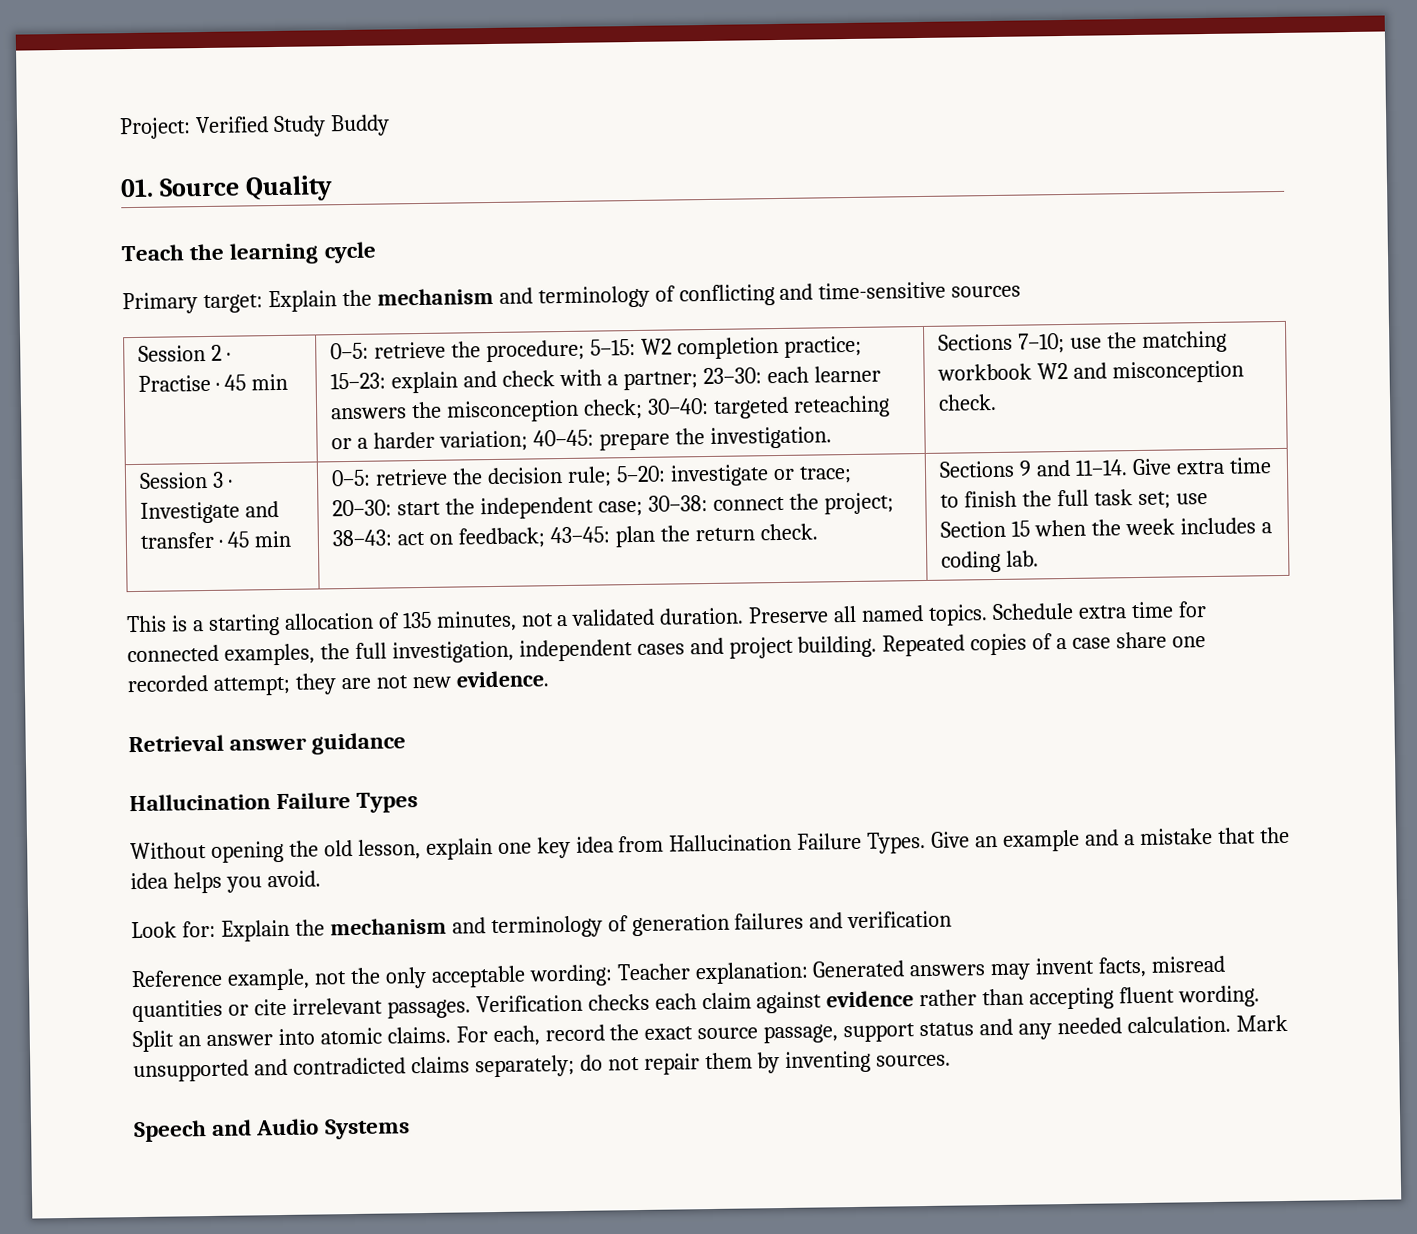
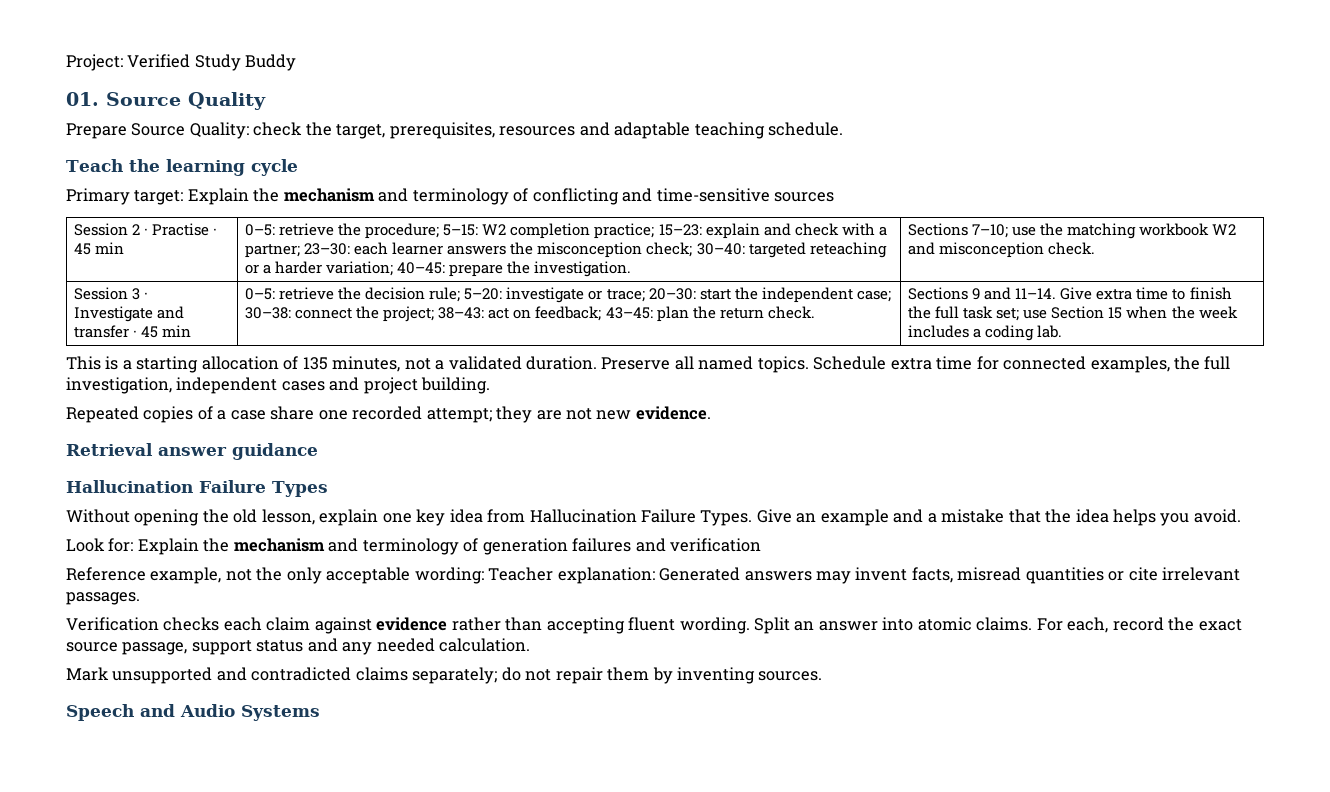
(333, 188) none -> [66,122,844,139] // Prepare Source Quality: check the target, prerequisites, resources and adaptable teaching schedule.
(878, 646) none -> (491, 385) //
(471, 1009) none -> (140, 598) //
(1231, 1024) none -> (531, 645) //

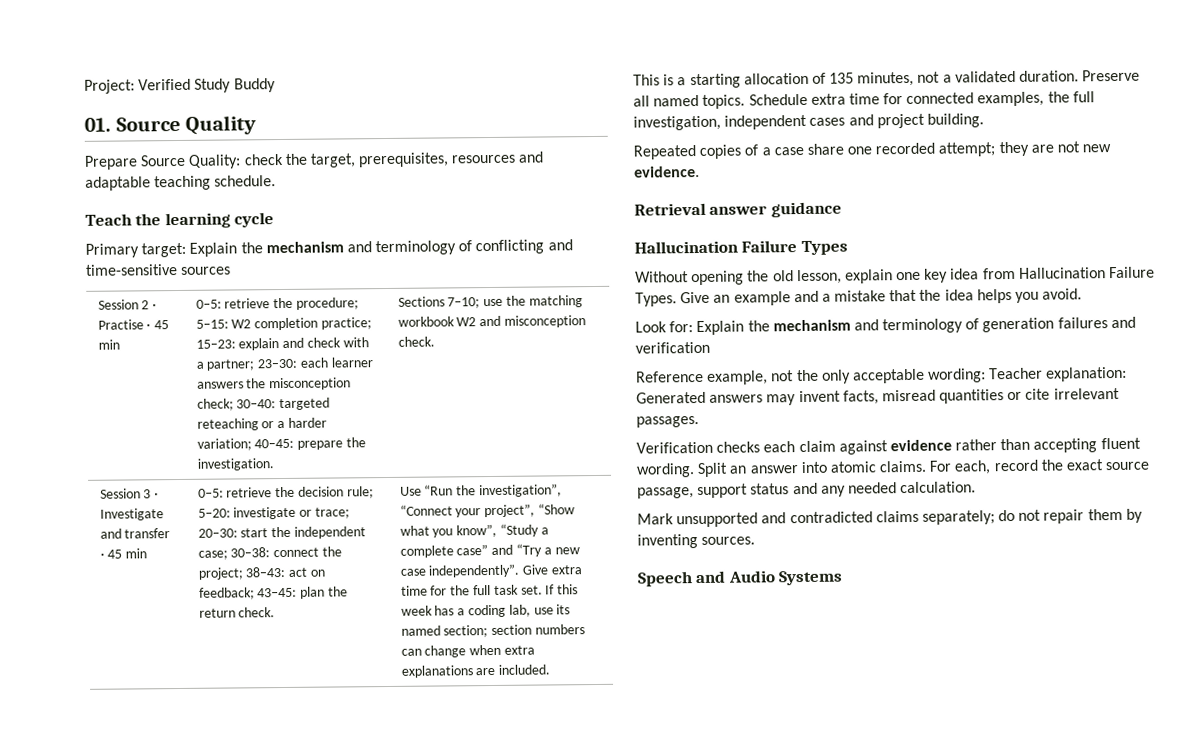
[908,287,1057,300] Sections 9 and 11–14. -> [399,483,562,498] [399,503,575,518] [399,523,549,538] [399,543,580,558] [399,563,520,578] Use “Run the investigation”, “Connect your project”, “Show what you know”, “Study a complete case” and “Try a new case independently”.
[1172,287,1232,300] to finish -> [430,585,448,596] for
[996,306,1238,321] [908,325,1063,341] set; use Section 15 when the week includes a coding lab. -> [520,584,579,595] [400,604,571,618] [400,624,585,638] [400,644,535,658] [400,664,551,678] set. If this week has a coding lab, use its named section; section numbers can change when extra explanations are included.

